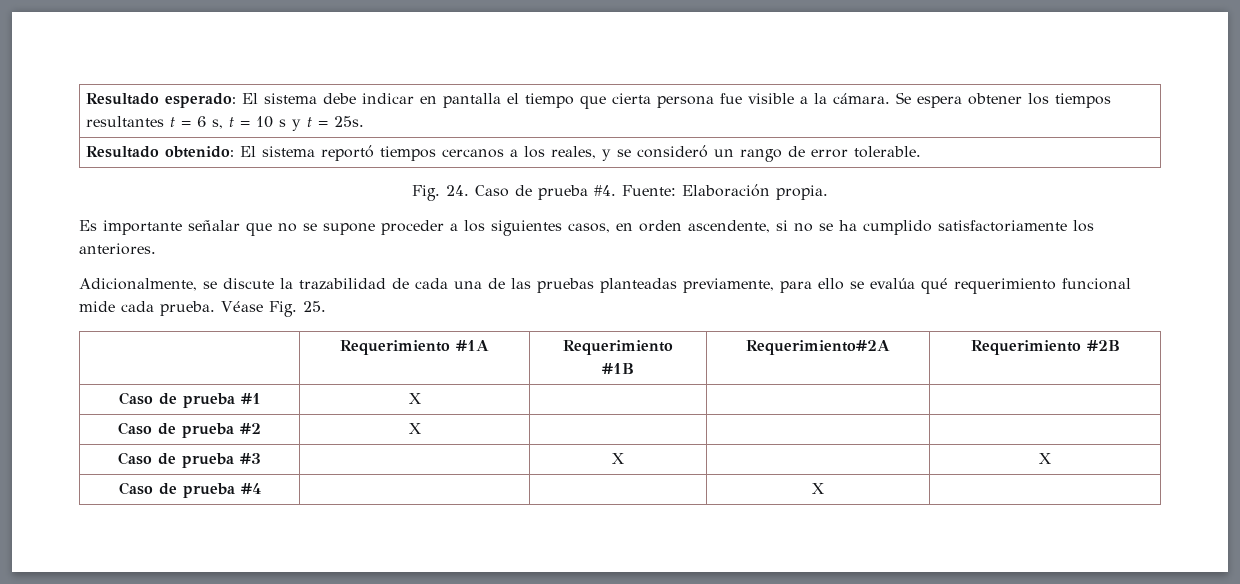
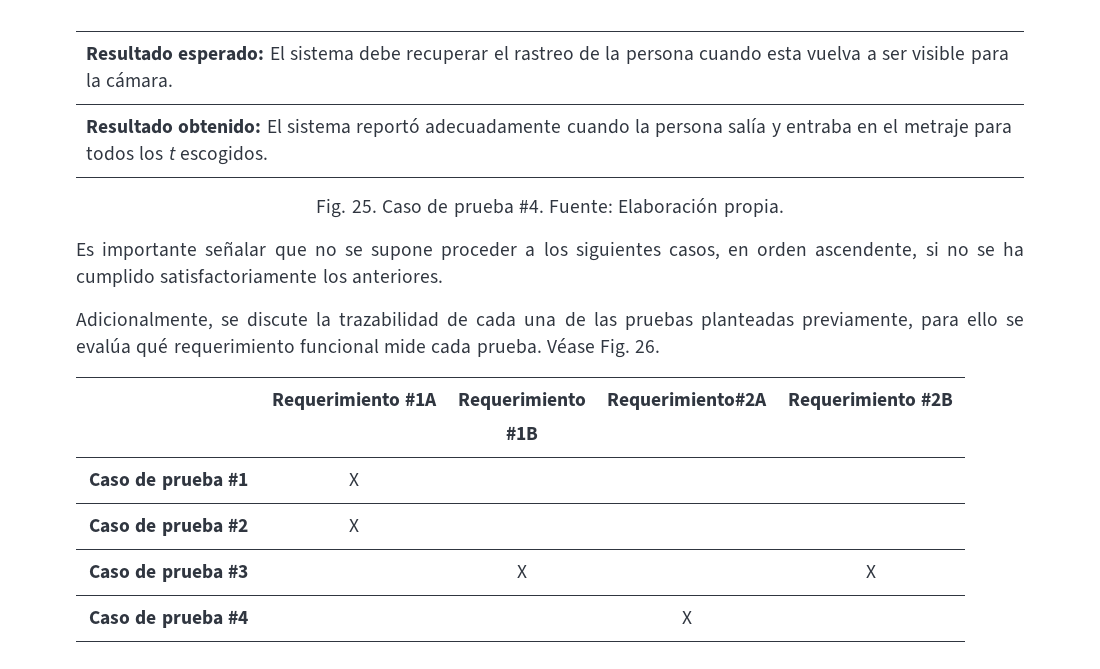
[362,92,1112,109] [86,116,365,131] indicar en pantalla el tiempo que cierta persona fue visible a la cámara. Se espera obtener los tiempos resultantes t = 6 s, t = 10 s y t = 25s. -> [406,45,1009,64] [86,72,174,88] recuperar el rastreo de la persona cuando esta vuelva a ser visible para la cámara.
[380,145,922,162] [412,185,469,201] tiempos cercanos a los reales, y se consideró un rango de error tolerable. // Fig. 24. -> [425,118,1013,137] [86,145,268,165] [316,198,377,218] adecuadamente cuando la persona salía y entraba en el metraje para todos los t escogidos. // Fig. 25.
[302,301,326,312] 25. -> [635,340,661,353] 26.

